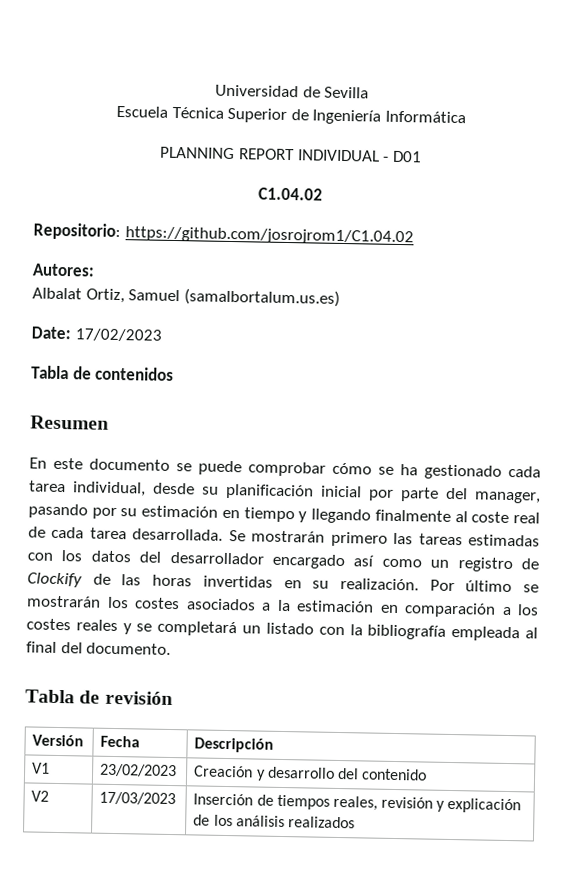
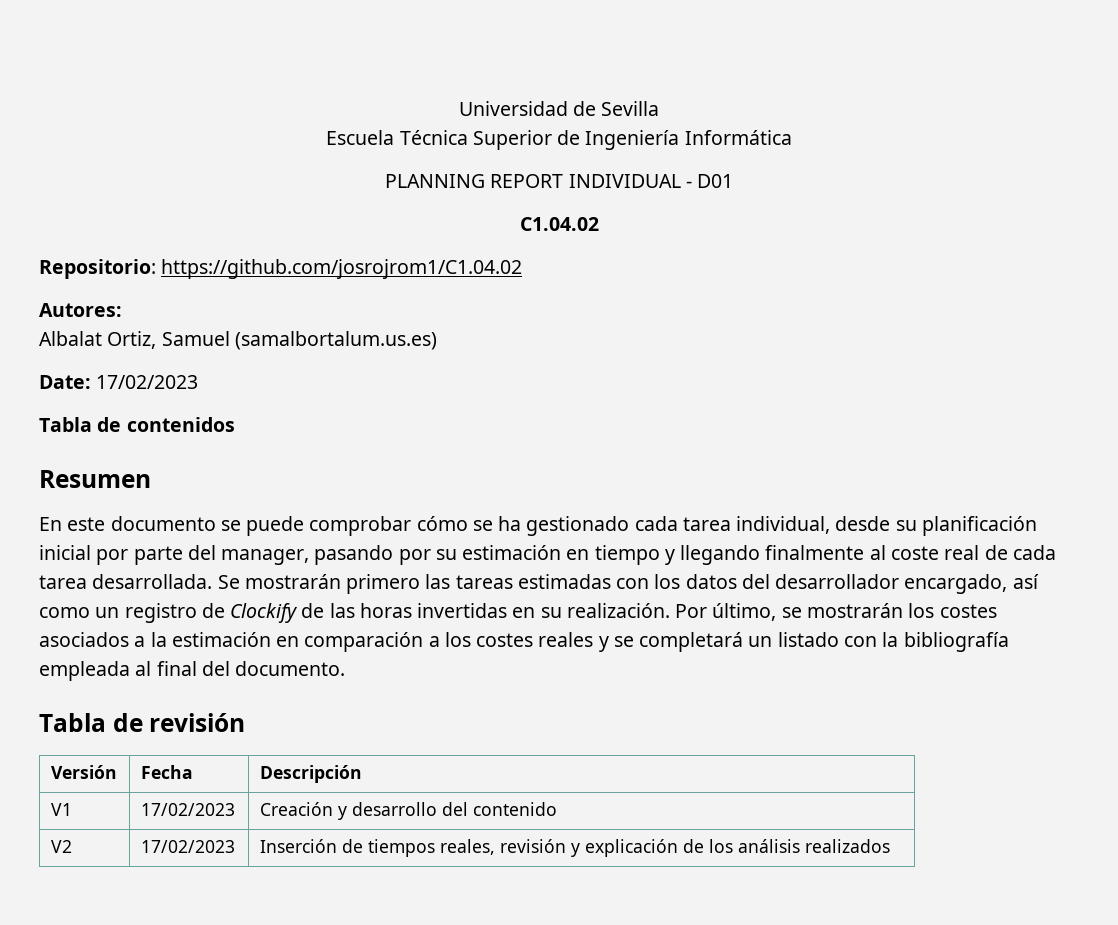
[272,553,345,570] encargado -> [904,574,1008,594] encargado,
[465,580,513,593] último -> [712,603,777,621] último,
[100,763,178,778] 23/02/2023 -> [140,803,235,816] 17/02/2023
[99,791,177,806] 17/03/2023 -> [140,840,235,853] 17/02/2023

